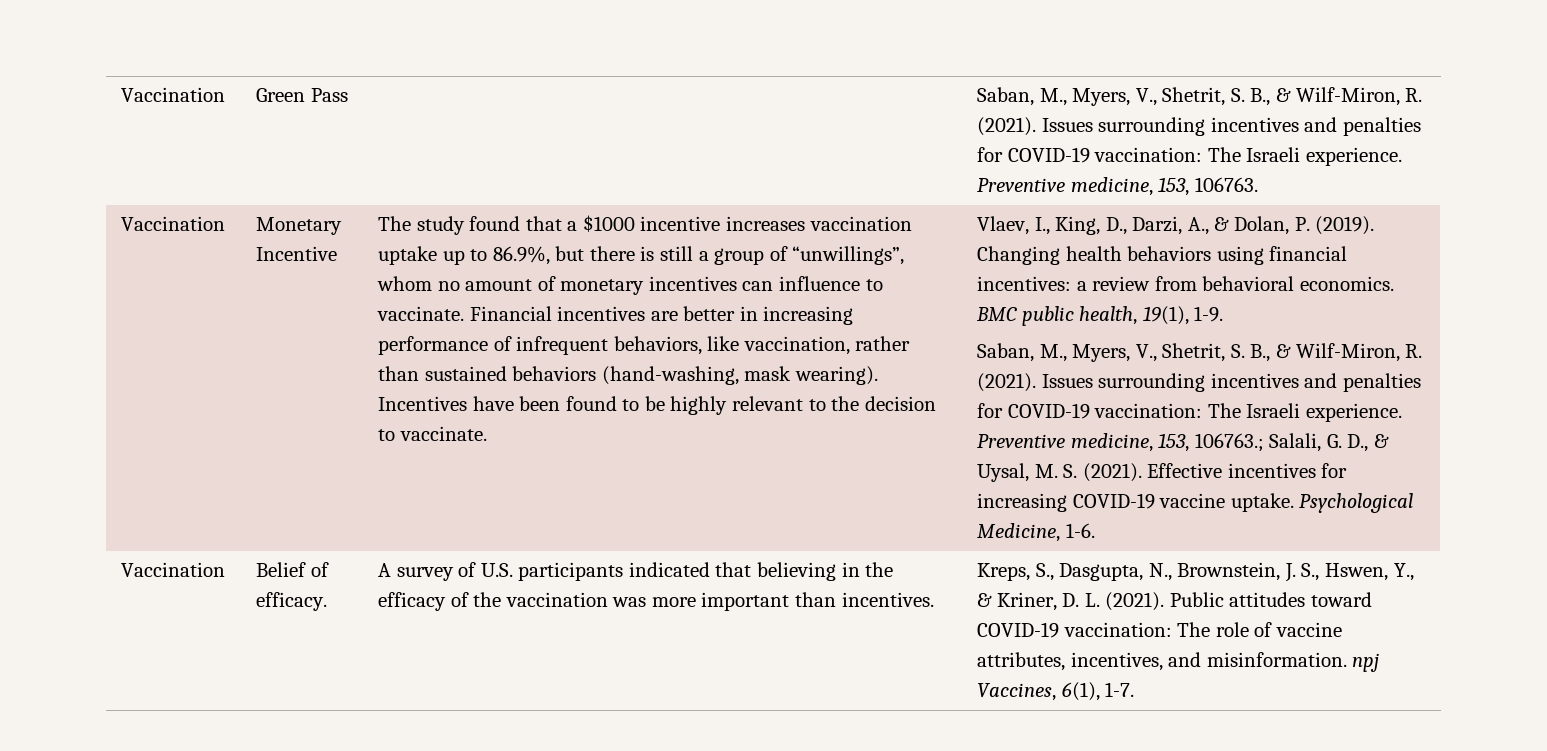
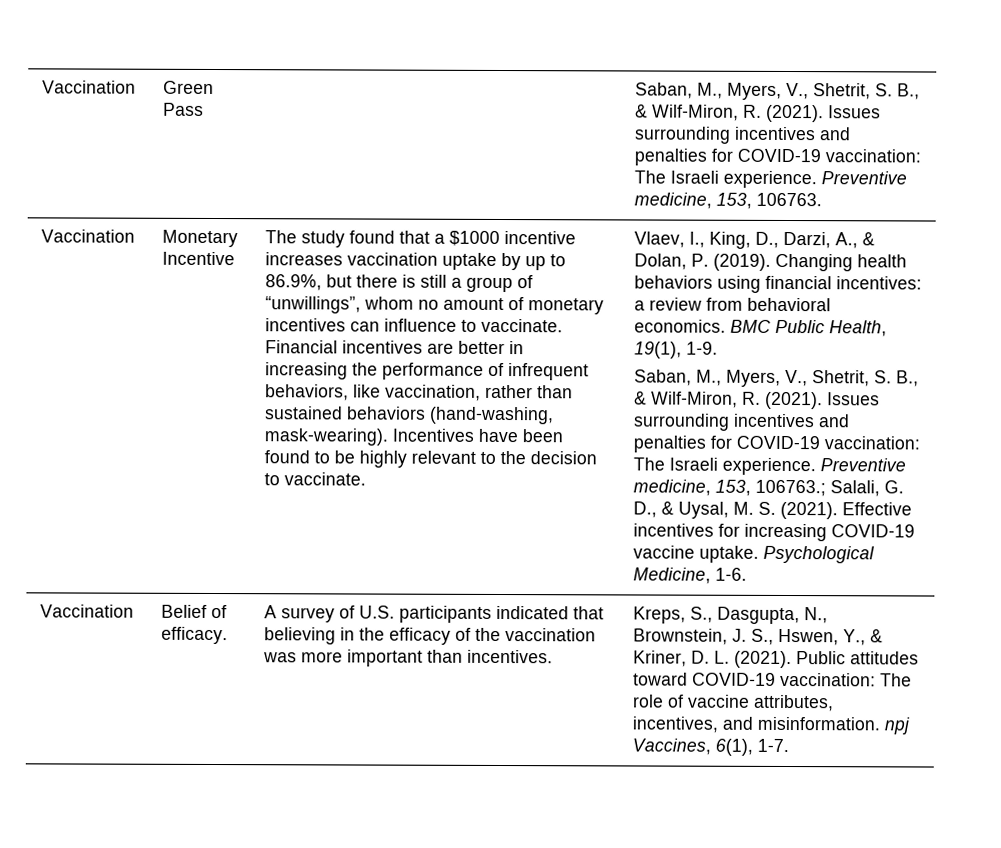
(438, 255) none -> [500,252,521,271] by
(854, 315) none -> [351,362,378,376] the
[744,366,878,385] mask wearing). -> [263,428,388,446] mask-wearing).
[1021,306,1138,326] public health, -> [774,319,887,337] Public Health,

